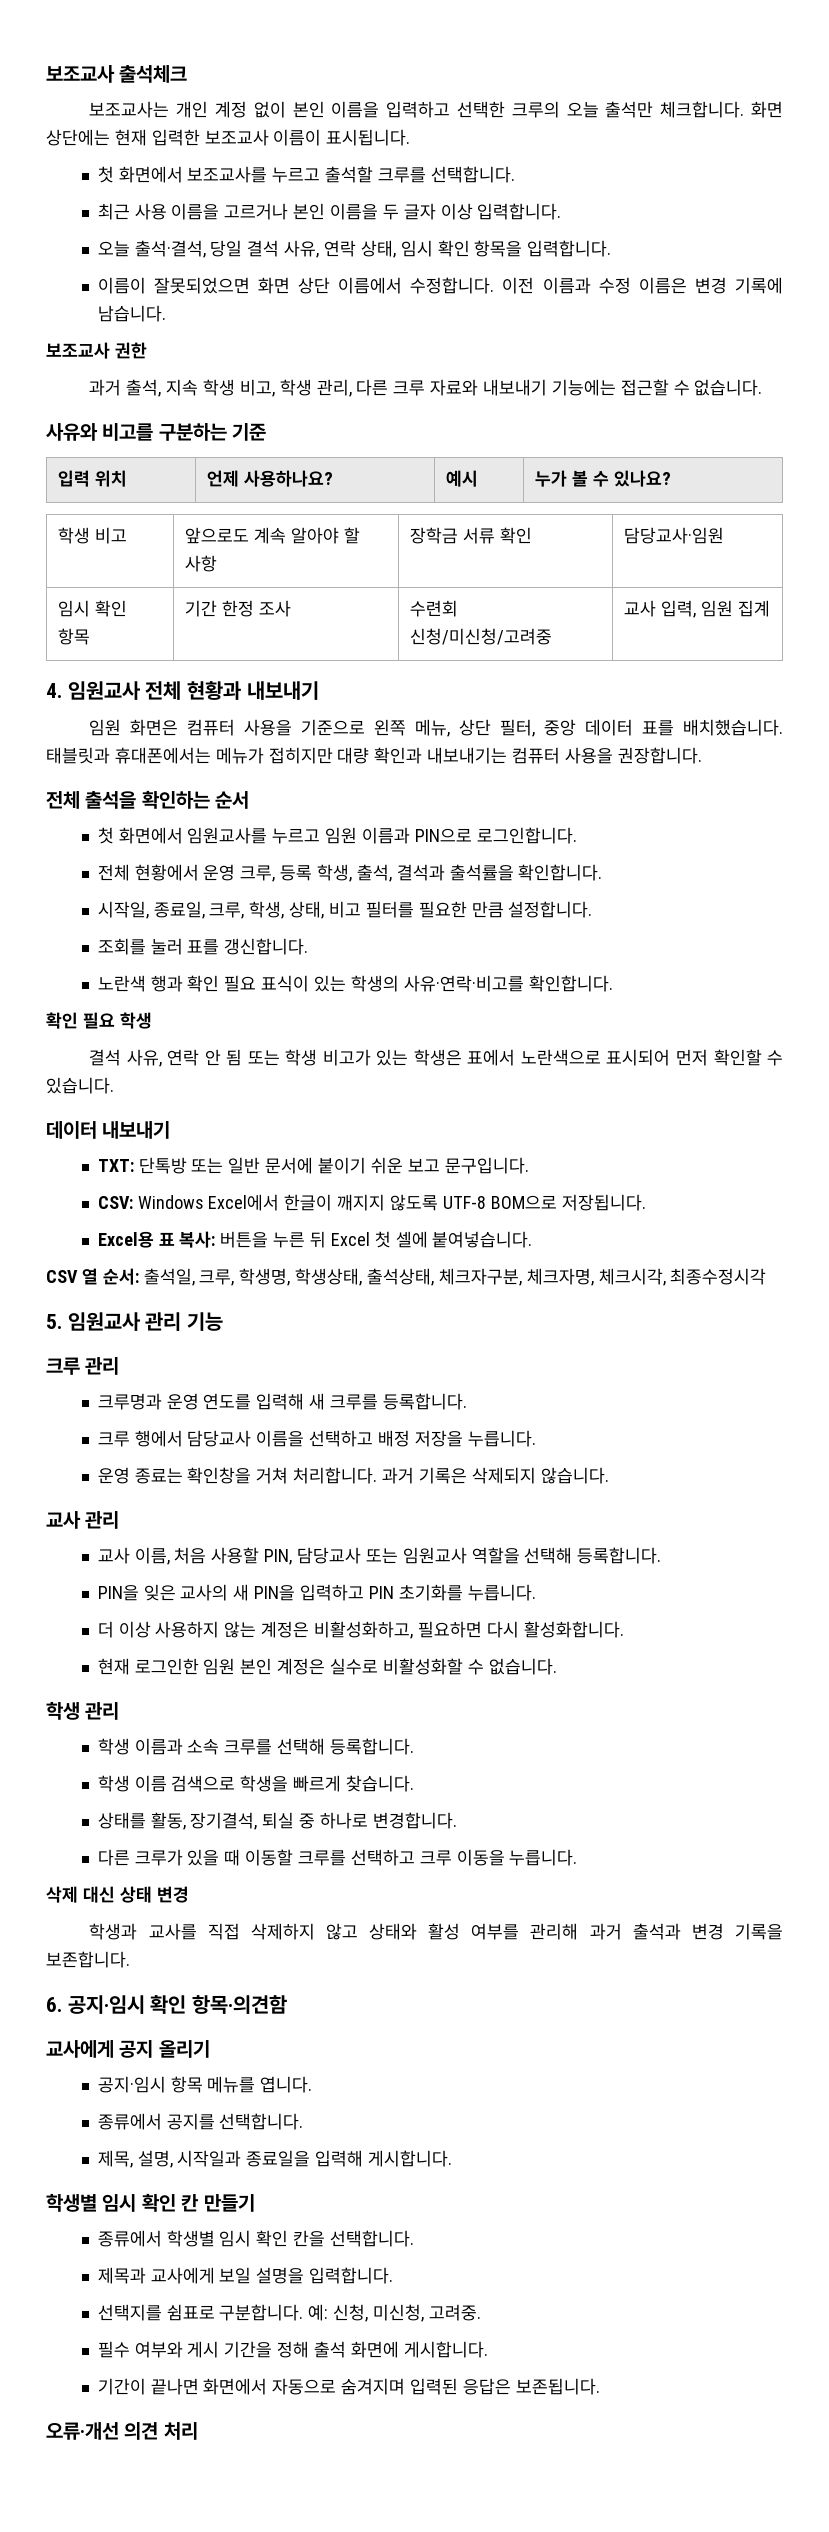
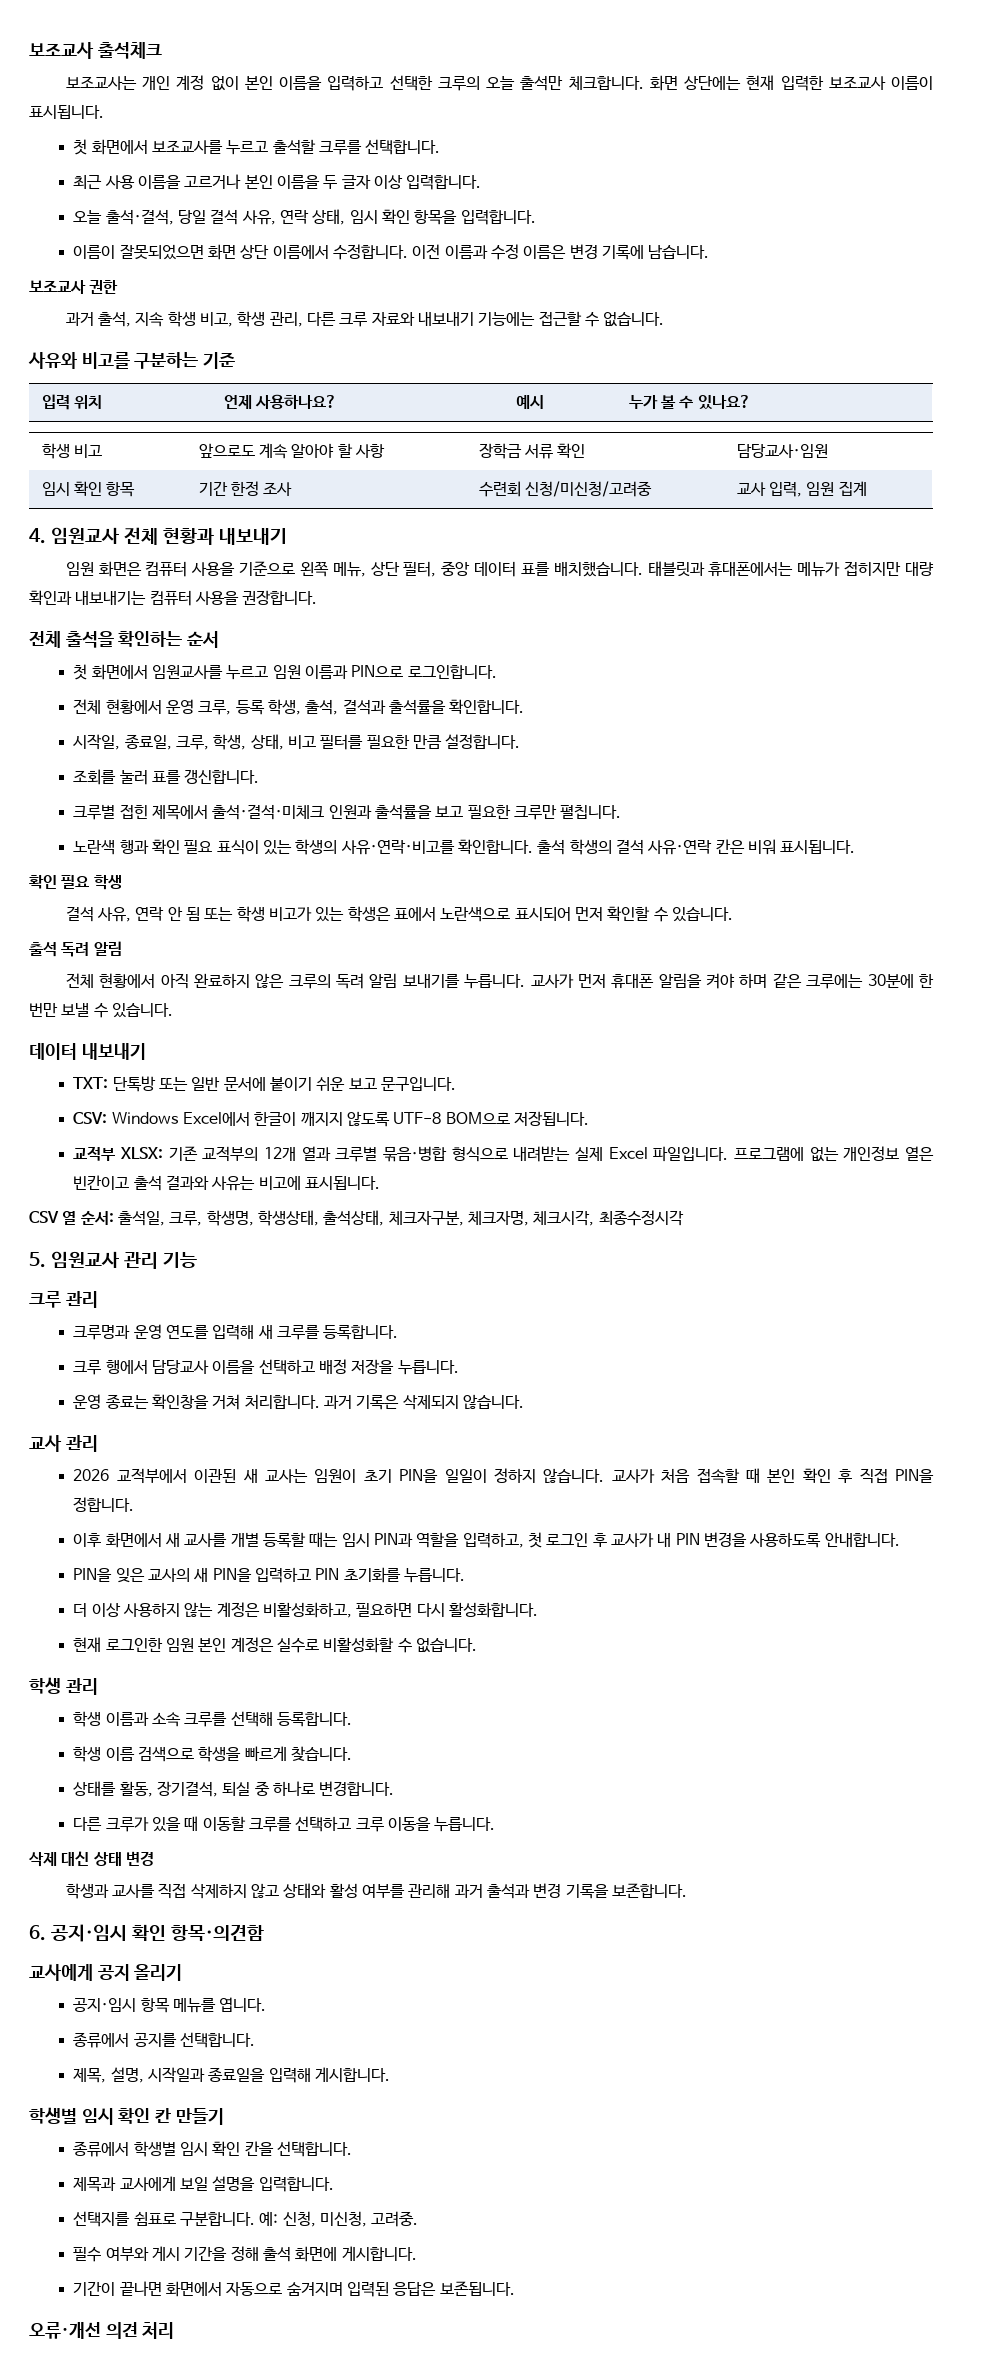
(309, 946) none -> [73,804,622,820] // 크루별 접힌 제목에서 출석·결석·미체크 인원과 출석률을 보고 필요한 크루만 펼칩니다.
(613, 983) none -> [537,839,856,855] 출석 학생의 결석 사유·연락 칸은 비워 표시됩니다.
(114, 1085) none -> [29,941,122,957] [65,973,935,989] [29,1003,173,1018] // 출석 독려 알림 // 전체 현황에서 아직 완료하지 않은 크루의 독려 알림 보내기를 누릅니다. 교사가 먼저 휴대폰 알림을 켜야 하며 같은 크루에는 30분에 한 번만 보낼 수 있습니다.
[97,1231,533,1248] Excel용 표 복사: 버튼을 누른 뒤 Excel 첫 셀에 붙여넣습니다. -> [73,1146,935,1162] [73,1175,381,1191] 교적부 XLSX: 기존 교적부의 12개 열과 크루별 묶음·병합 형식으로 내려받는 실제 Excel 파일입니다. 프로그램에 없는 개인정보 열은 빈칸이고 출석 결과와 사유는 비고에 표시됩니다.
[97,1547,662,1565] 교사 이름, 처음 사용할 PIN, 담당교사 또는 임원교사 역할을 선택해 등록합니다. -> [73,1468,934,1484] [73,1497,135,1512] [73,1532,900,1548] 2026 교적부에서 이관된 새 교사는 임원이 초기 PIN을 일일이 정하지 않습니다. 교사가 처음 접속할 때 본인 확인 후 직접 PIN을 정합니다. // 이후 화면에서 새 교사를 개별 등록할 때는 임시 PIN과 역할을 입력하고, 첫 로그인 후 교사가 내 PIN 변경을 사용하도록 안내합니다.

